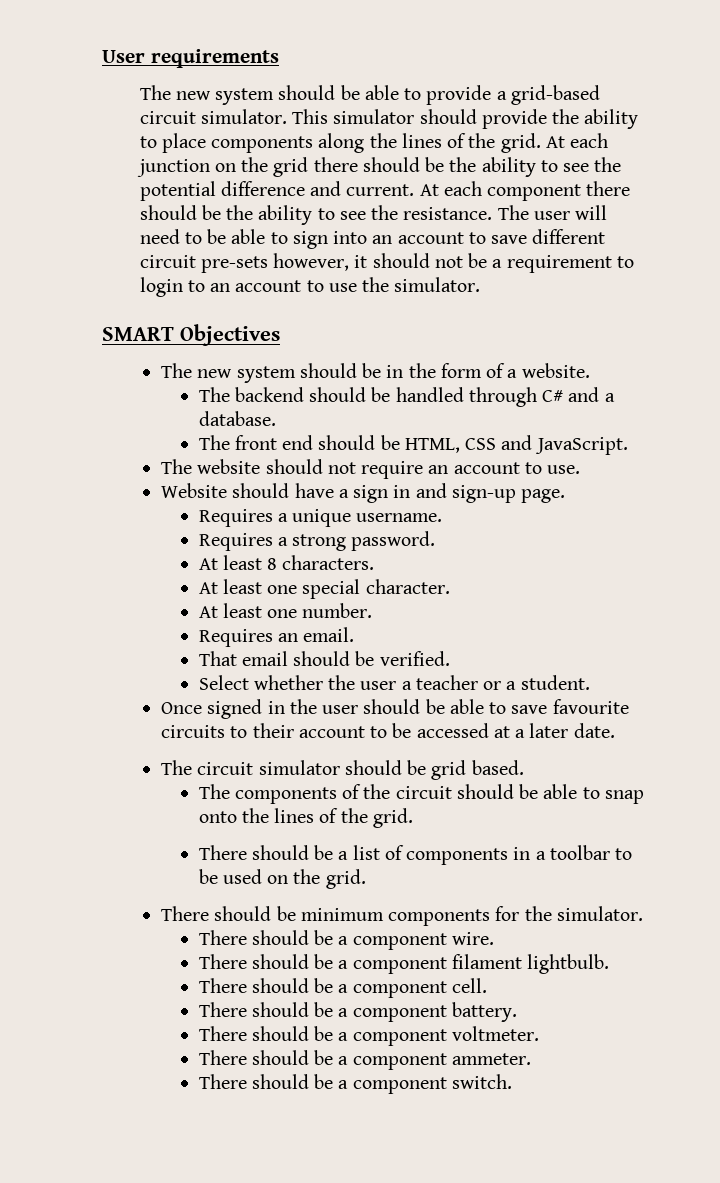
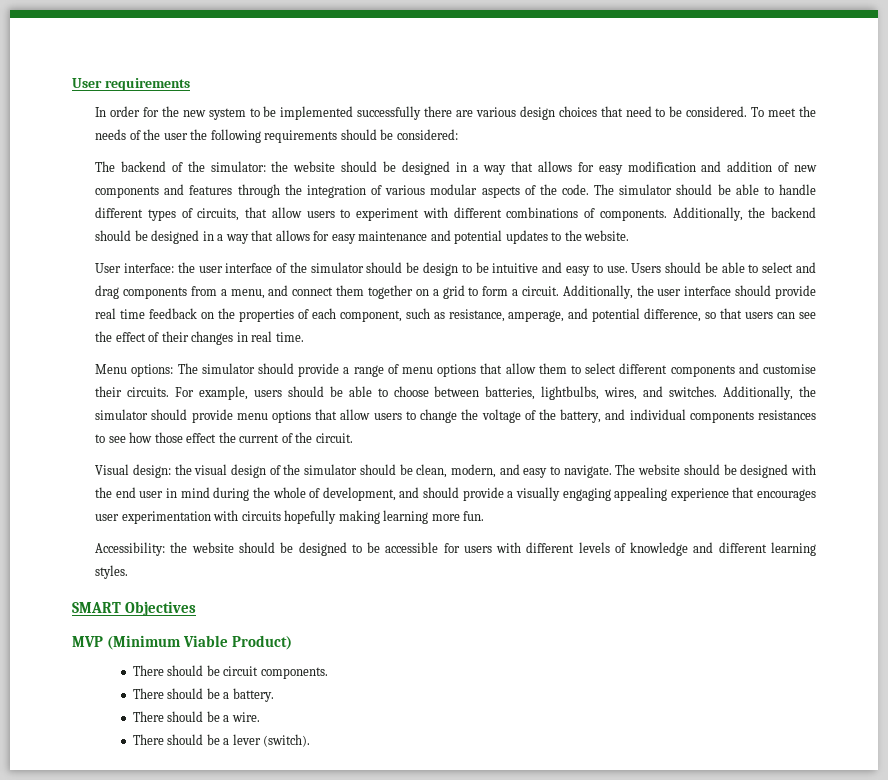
[139,85,600,105] [139,109,639,129] [139,133,609,153] [136,157,622,177] [139,181,631,201] [139,205,608,225] [139,229,606,249] [139,253,634,273] [139,277,481,297] [102,324,280,346] [160,363,590,383] [198,387,615,407] [198,411,276,426] [198,435,628,455] [160,459,581,479] [160,483,566,503] [198,509,443,527] [198,531,436,551] [198,555,375,570] [198,579,450,599] [198,603,373,618] [198,627,355,647] [198,651,450,666] [198,675,590,690] [160,699,629,719] [160,723,615,738] [160,760,524,780] [198,784,644,804] [198,808,413,828] [198,845,633,865] [198,869,366,889] [160,906,643,926] [198,930,447,950] The new system should be able to provide a grid-based circuit simulator. This simulator should provide the ability to place components along the lines of the grid. At each junction on the grid there should be the ability to see the potential difference and current. At each component there should be the ability to see the resistance. The user will need to be able to sign into an account to save different circuit pre-sets however, it should not be a requirement to login to an account to use the simulator. // SMART Objectives // The new system should be in the form of a website. // The backend should be handled through C# and a database. // The front end should be HTML, CSS and JavaScript. // The website should not require an account to use. // Website should have a sign in and sign-up page. // Requires a unique username. // Requires a strong password. // At least 8 characters. // At least one special character. // At least one number. // Requires an email. // That email should be verified. // Select whether the user a teacher or a student. // Once signed in the user should be able to save favourite circuits to their account to be accessed at a later date. // The circuit simulator should be grid based. // The components of the circuit should be able to snap onto the lines of the grid. // There should be a list of components in a toolbar to be used on the grid. // There should be minimum components for the simulator. // There should be a component -> [95,106,816,120] [95,129,458,143] [95,161,817,175] [95,184,817,198] [95,207,816,221] [95,230,630,244] [95,262,816,276] [95,285,816,299] [95,308,816,322] [95,331,304,345] [95,363,816,377] [95,386,816,400] [95,409,816,423] [95,432,353,443] [95,464,817,478] [95,487,816,501] [95,510,485,524] [95,542,816,556] [95,565,129,579] [72,601,196,616] [72,635,292,650] [132,665,328,679] [132,688,274,702] [132,711,230,722] In order for the new system to be implemented successfully there are various design choices that need to be considered. To meet the needs of the user the following requirements should be considered: // The backend of the simulator: the website should be designed in a way that allows for easy modification and addition of new components and features through the integration of various modular aspects of the code. The simulator should be able to handle different types of circuits, that allow users to experiment with different combinations of components. Additionally, the backend should be designed in a way that allows for easy maintenance and potential updates to the website. // User interface: the user interface of the simulator should be design to be intuitive and easy to use. Users should be able to select and drag components from a menu, and connect them together on a grid to form a circuit. Additionally, the user interface should provide real time feedback on the properties of each component, such as resistance, amperage, and potential difference, so that users can see the effect of their changes in real time. // Menu options: The simulator should provide a range of menu options that allow them to select different components and customise their circuits. For example, users should be able to choose between batteries, lightbulbs, wires, and switches. Additionally, the simulator should provide menu options that allow users to change the voltage of the battery, and individual components resistances to see how those effect the current of the circuit. // Visual design: the visual design of the simulator should be clean, modern, and easy to navigate. The website should be designed with the end user in mind during the whole of development, and should provide a visually engaging appealing experience that encourages user experimentation with circuits hopefully making learning more fun. // Accessibility: the website should be designed to be accessible for users with different levels of knowledge and different learning styles. // SMART Objectives // MVP (Minimum Viable Product) // There should be circuit components. // There should be a battery. // There should be a
[352,954,610,974] [198,978,487,998] [198,1002,517,1022] [198,1026,539,1046] [198,1050,531,1070] [198,1074,512,1094] component filament lightbulb. // There should be a component cell. // There should be a component battery. // There should be a component voltmeter. // There should be a component ammeter. // There should be a component switch. -> [232,734,311,747] lever (switch).

